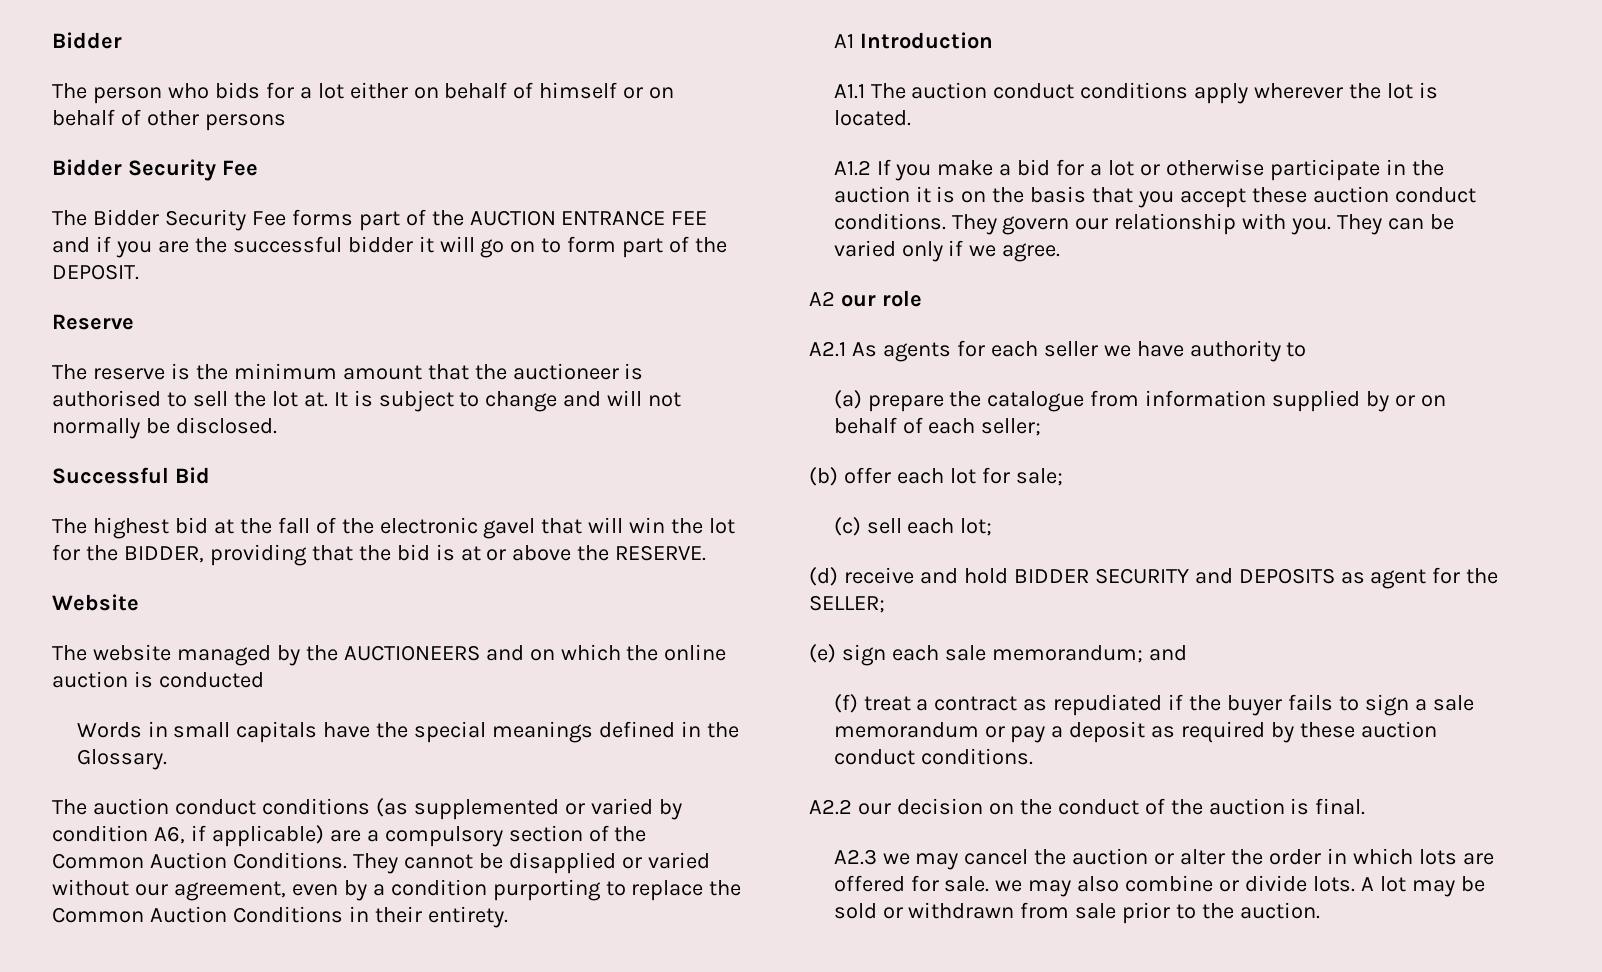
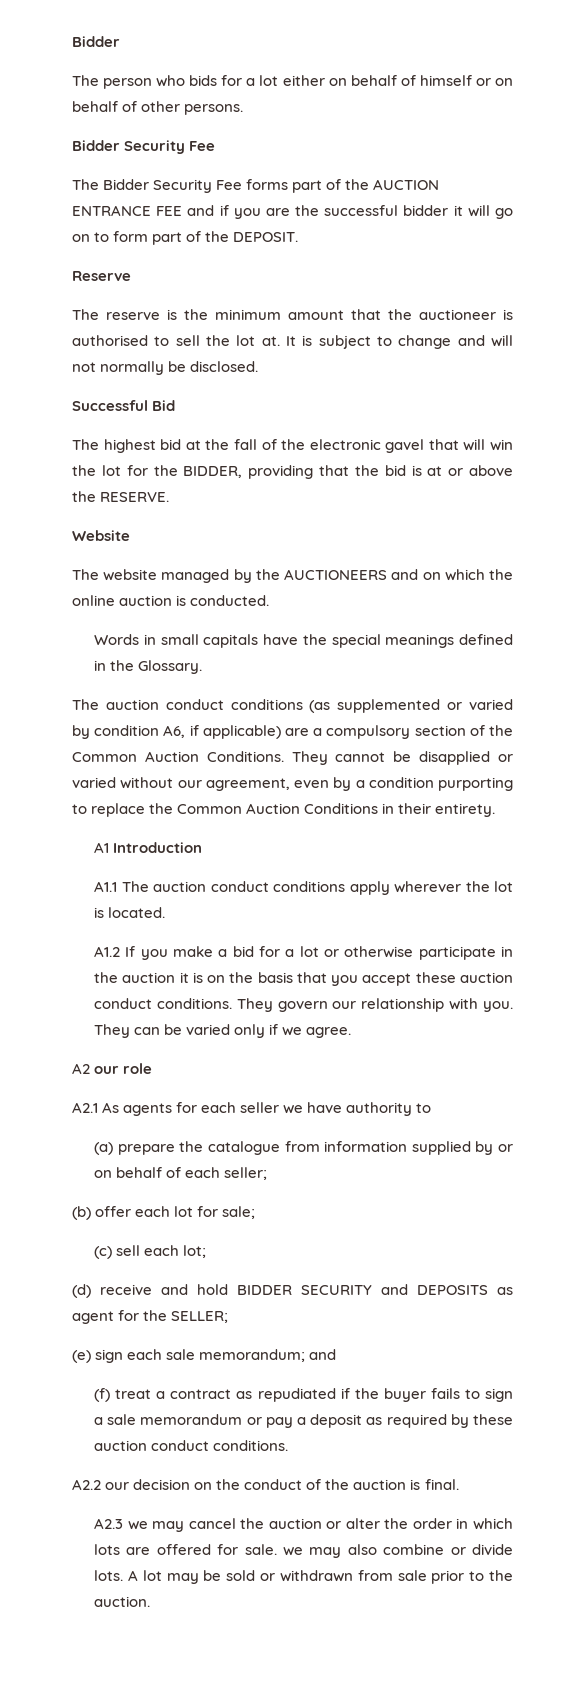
[204,114,286,131] persons -> [184,104,244,115] persons.
[158,672,264,688] conducted -> [190,595,270,606] conducted.

